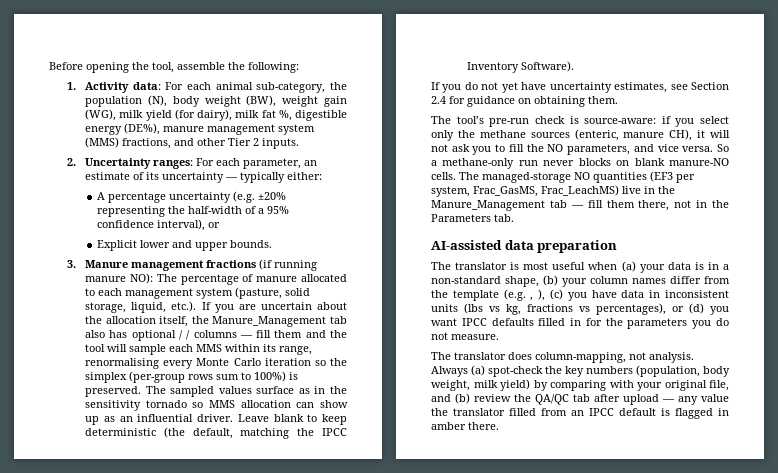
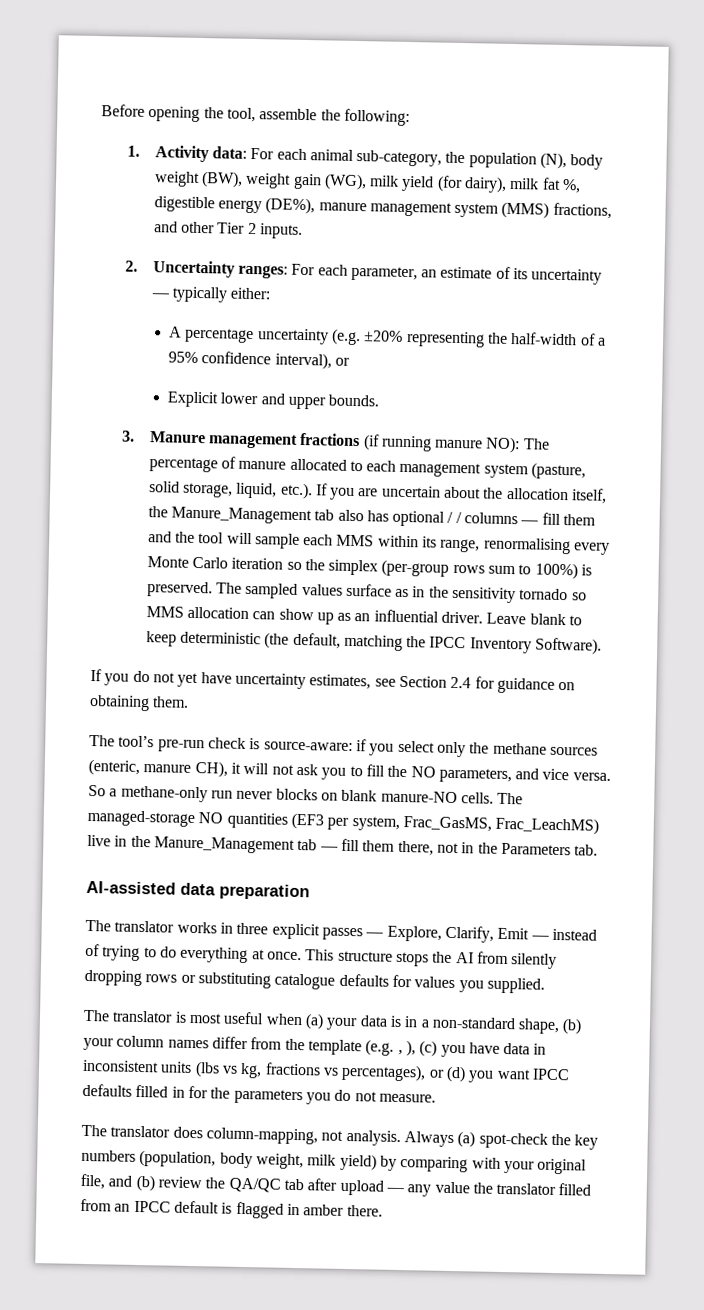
(618, 246) none -> [85,919,597,943] [85,943,558,969] [84,969,545,994] // The translator works in three explicit passes — Explore, Clarify, Emit — instead of trying to do everything at once. This structure stops the AI from silently dropping rows or substituting catalogue defaults for values you supplied.

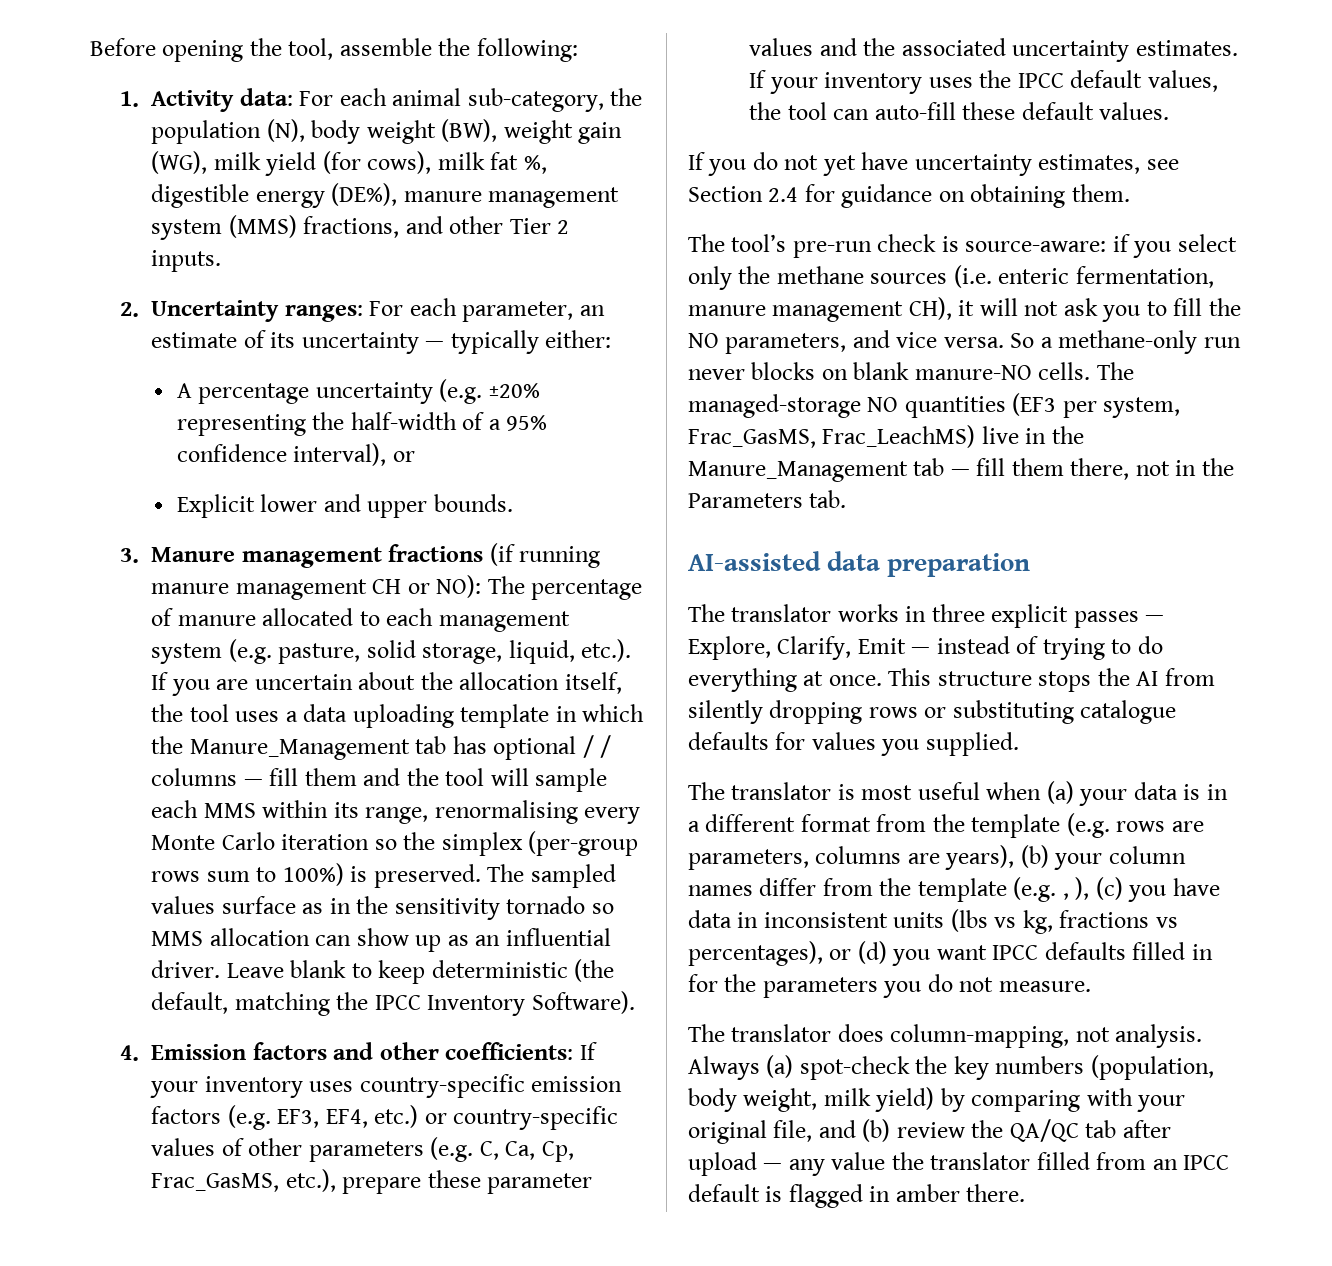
[464,176,508,193] dairy), -> [367,151,432,174] cows),
(484, 444) none -> [235,579,430,600] management CH or
[531,462,587,480] (pasture, -> [228,639,361,664] (e.g. pasture,
[170,506,364,525] Manure_Management tab also -> [189,704,645,728] [151,736,447,760] tool uses a data uploading template in which the Manure_Management tab
(603, 646) none -> [120,1042,597,1061] [150,1074,623,1098] [151,1105,619,1130] [151,1137,574,1162] [151,1169,593,1194] [749,38,1238,62] [749,70,1218,94] [749,102,1170,120] // 4. Emission factors and other coefficients: If your inventory uses country-specific emission factors (e.g. EF3, EF4, etc.) or country-specific values of other parameters (e.g. C, Ca, Cp, Frac_GasMS, etc.), prepare these parameter values and the associated uncertainty estimates. If your inventory uses the IPCC default values, the tool can auto-fill these default values.
[88,758,192,776] (enteric, manure -> [953,265,1214,288] [688,301,904,322] (i.e. enteric fermentation, manure management
[431,1016,561,1035] non-standard shape, -> [705,813,1204,838] [688,845,1015,870] different format from the template (e.g. rows are parameters, columns are years),

